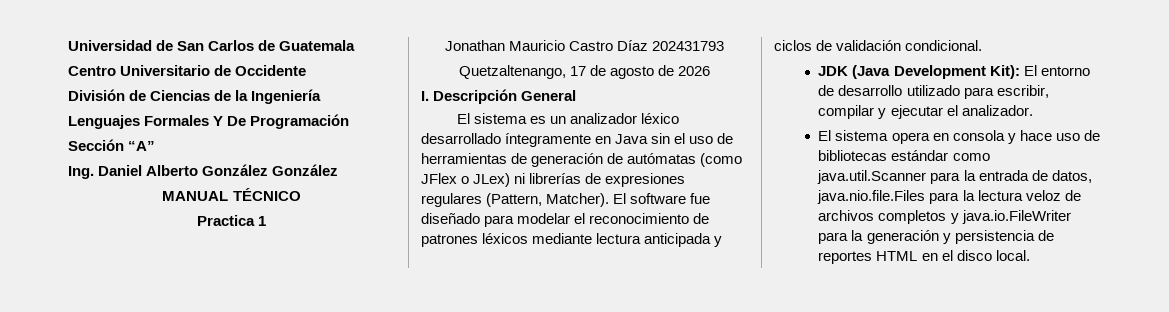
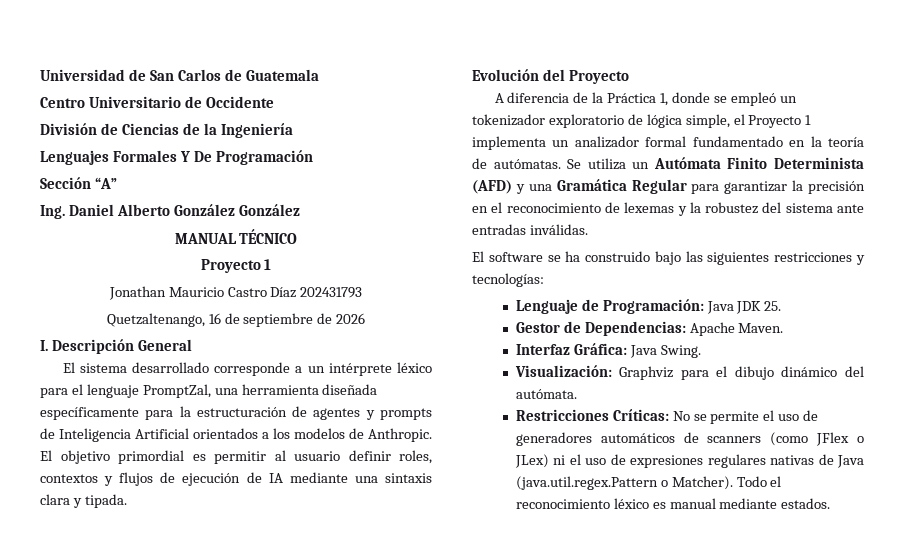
[196,215,255,226] Practica -> [200,259,261,273] Proyecto
[569,65,655,79] 17 de agosto -> [208,313,314,327] 16 de septiembre
[529,113,680,124] [421,133,734,147] [421,153,697,167] es un analizador léxico desarrollado íntegramente en Java sin el uso de herramientas de generación de autómatas -> [131,362,432,376] [40,384,378,398] [40,406,432,420] [40,428,432,442] [40,450,432,464] [40,472,432,486] [40,494,127,508] [472,69,629,84] [494,92,797,106] [472,114,812,128] [472,136,864,150] [472,157,864,170] [472,179,865,194] [472,202,865,216] [472,224,588,235] [472,251,865,265] [472,273,544,287] [515,299,782,314] [515,321,784,336] [515,343,701,358] [514,365,864,380] [515,389,577,399] [515,409,819,424] [515,432,762,446] desarrollado corresponde a un intérprete léxico para el lenguaje PromptZal, una herramienta diseñada específicamente para la estructuración de agentes y prompts de Inteligencia Artificial orientados a los modelos de Anthropic. El objetivo primordial es permitir al usuario definir roles, contextos y flujos de ejecución de IA mediante una sintaxis clara y tipada. // Evolución del Proyecto // A diferencia de la Práctica 1, donde se empleó un tokenizador exploratorio de lógica simple, el Proyecto 1 implementa un analizador formal fundamentado en la teoría de autómatas. Se utiliza un Autómata Finito Determinista (AFD) y una Gramática Regular para garantizar la precisión en el reconocimiento de lexemas y la robustez del sistema ante entradas inválidas. // El software se ha construido bajo las siguientes restricciones y tecnologías: // Lenguaje de Programación: Java JDK 25. // Gestor de Dependencias: Apache Maven. // Interfaz Gráfica: Java Swing. // Visualización: Graphviz para el dibujo dinámico del autómata. // Restricciones Críticas: No se permite el uso de generadores automáticos de scanners
[529,173,582,184] librerías -> [569,454,607,465] el uso
[486,193,711,207] [421,213,710,227] [421,233,723,247] [774,40,983,51] [818,65,1090,79] [818,85,1049,99] [818,105,1033,119] [818,130,1100,144] [818,150,990,161] [817,170,1092,184] [817,190,1081,204] [818,210,1071,224] [818,230,1054,244] [818,250,1030,264] (Pattern, Matcher). El software fue diseñado para modelar el reconocimiento de patrones léxicos mediante lectura anticipada y ciclos de validación condicional. // JDK (Java Development Kit): El entorno de desarrollo utilizado para escribir, compilar y ejecutar el analizador. // El sistema opera en consola y hace uso de bibliotecas estándar como java.util.Scanner para la entrada de datos, java.nio.file.Files para la lectura veloz de archivos completos y java.io.FileWriter para la generación y persistencia de reportes HTML en el disco local. -> [770,454,864,468] [515,476,782,490] [515,498,831,509] nativas de Java (java.util.regex.Pattern o Matcher). Todo el reconocimiento léxico es manual mediante estados.

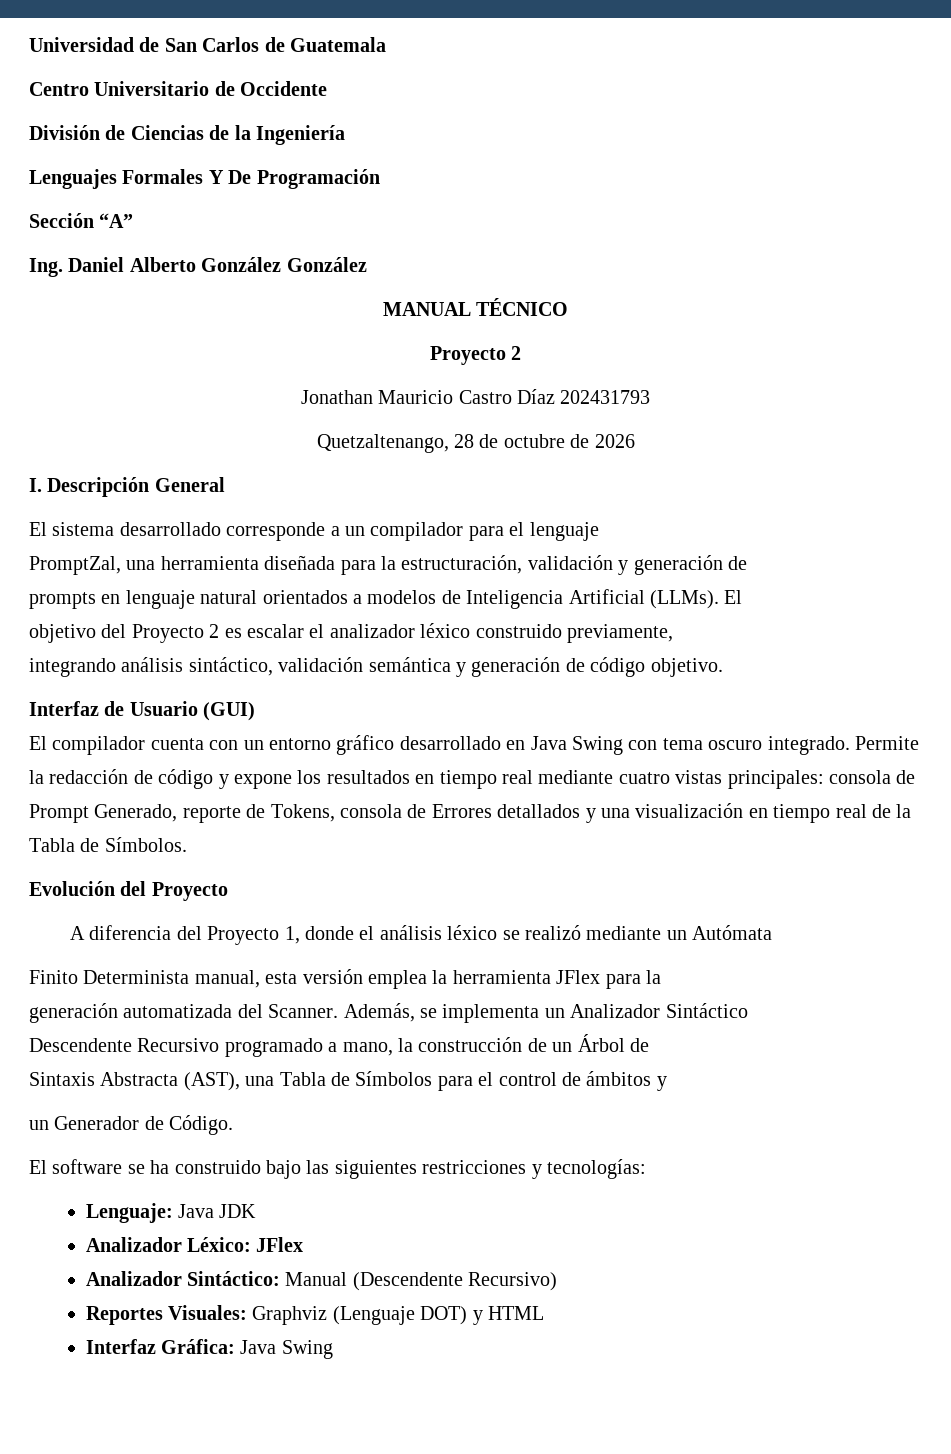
[264,259,272,270] 1 -> [511,346,522,360] 2
[208,313,314,327] 16 de septiembre -> [453,434,565,448] 28 de octubre
[328,362,432,376] intérprete léxico -> [370,522,464,541] compilador
(139, 391) none -> (599, 531) //
[40,406,432,420] [40,428,432,442] [40,450,432,464] [40,472,432,486] [40,494,127,508] específicamente para la estructuración de agentes y prompts de Inteligencia Artificial orientados a los modelos de Anthropic. El objetivo primordial es permitir al usuario definir roles, contextos y flujos de ejecución de IA mediante una sintaxis clara y tipada. -> [340,555,747,575] [29,589,743,609] [29,623,673,643] [29,657,723,677] [29,701,256,721] [29,735,919,755] [29,769,916,789] [29,803,912,823] [29,837,187,852] para la estructuración, validación y generación de // prompts en lenguaje natural orientados a modelos de Inteligencia Artificial (LLMs). El // objetivo del Proyecto 2 es escalar el analizador léxico construido previamente, // integrando análisis sintáctico, validación semántica y generación de código objetivo. // Interfaz de Usuario (GUI) // El compilador cuenta con un entorno gráfico desarrollado en Java Swing con tema oscuro integrado. Permite la redacción de código y expone los resultados en tiempo real mediante cuatro vistas principales: consola de Prompt Generado, reporte de Tokens, consola de Errores detallados y una visualización en tiempo real de la Tabla de Símbolos.
[573,92,797,106] [472,114,812,128] [472,136,864,150] [472,157,864,170] [472,179,865,194] [472,202,865,216] [472,224,588,235] de la Práctica 1, donde se empleó un tokenizador exploratorio de lógica simple, el Proyecto 1 implementa un analizador formal fundamentado en la teoría de autómatas. Se utiliza un Autómata Finito Determinista (AFD) y una Gramática Regular para garantizar la precisión en el reconocimiento de lexemas y la robustez del sistema ante entradas inválidas. -> [176,925,773,945] [29,969,661,989] [29,1003,748,1023] [29,1034,649,1057] [29,1071,667,1091] [29,1115,234,1135] del Proyecto 1, donde el análisis léxico se realizó mediante un Autómata // Finito Determinista manual, esta versión emplea la herramienta JFlex para la // generación automatizada del Scanner. Además, se implementa un Analizador Sintáctico // Descendente Recursivo programado a mano, la construcción de un Árbol de // Sintaxis Abstracta (AST), una Tabla de Símbolos para el control de ámbitos y // un Generador de Código.
[515,299,704,314] Lenguaje de Programación: -> [85,1203,173,1223] Lenguaje:
[764,301,782,311] [515,321,784,336] [515,343,701,358] [514,365,864,380] [515,389,577,399] [515,409,819,424] [515,432,864,446] [514,454,864,468] [515,476,782,490] [515,498,831,509] 25. // Gestor de Dependencias: Apache Maven. // Interfaz Gráfica: Java Swing. // Visualización: Graphviz para el dibujo dinámico del autómata. // Restricciones Críticas: No se permite el uso de generadores automáticos de scanners (como JFlex o JLex) ni el uso de expresiones regulares nativas de Java (java.util.regex.Pattern o Matcher). Todo el reconocimiento léxico es manual mediante estados. -> [85,1237,304,1252] [85,1271,558,1291] [85,1305,544,1325] [85,1339,333,1359] // Analizador Léxico: JFlex // Analizador Sintáctico: Manual (Descendente Recursivo) // Reportes Visuales: Graphviz (Lenguaje DOT) y HTML // Interfaz Gráfica: Java Swing

